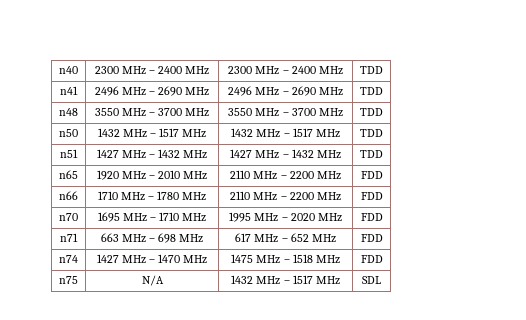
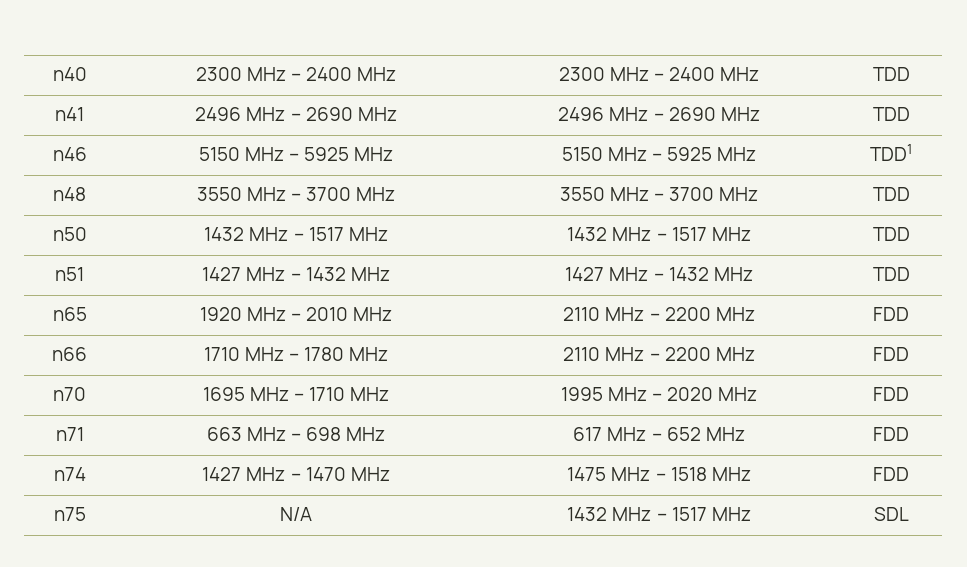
(383, 91) none -> [52,147,87,161] [198,147,394,161] [561,147,757,161] [870,144,912,161] // n46 | 5150 MHz – 5925 MHz | 5150 MHz – 5925 MHz | TDD1

